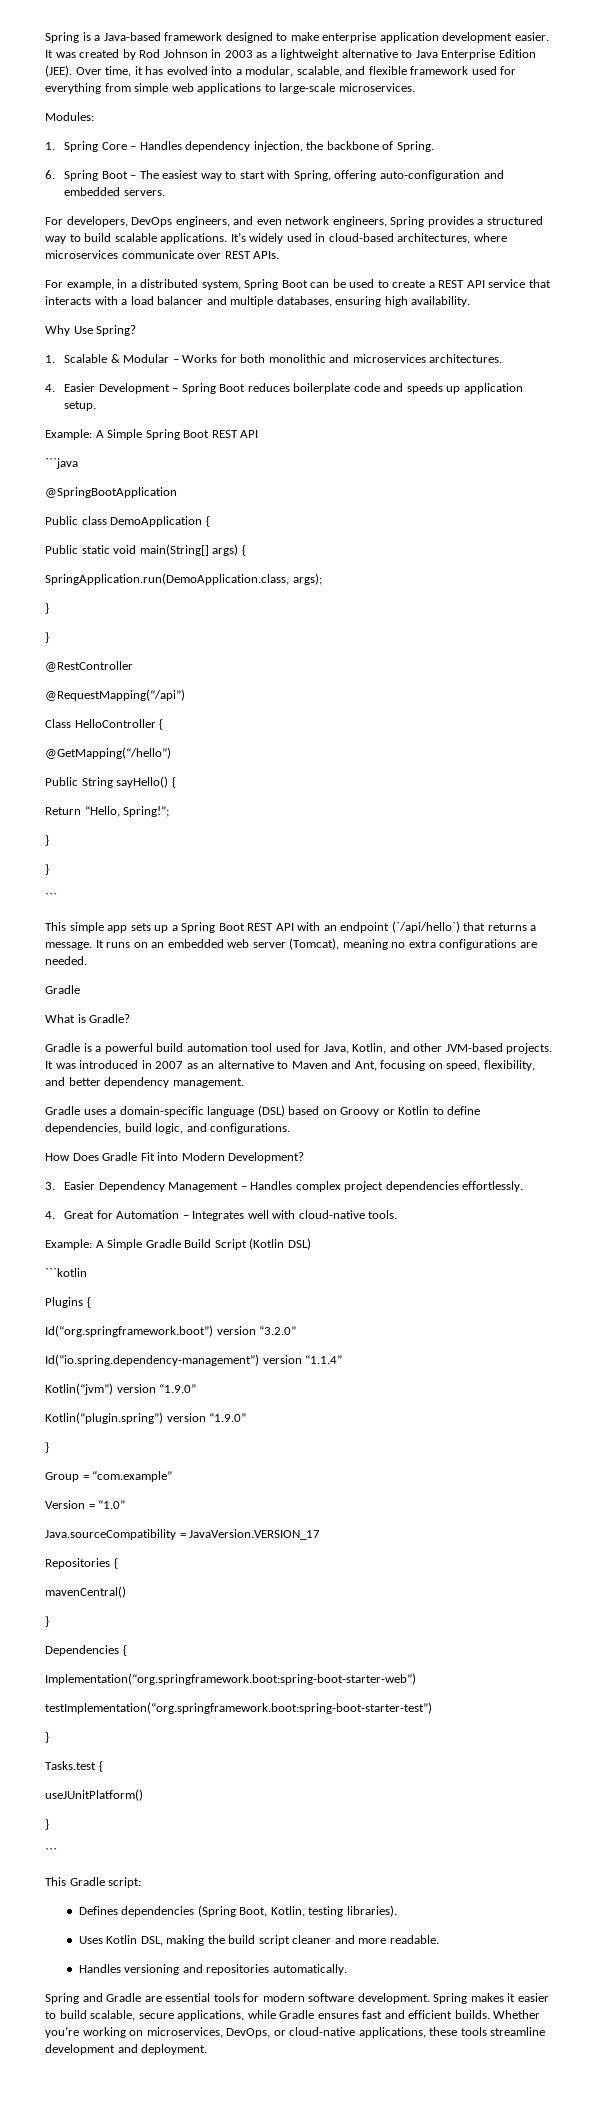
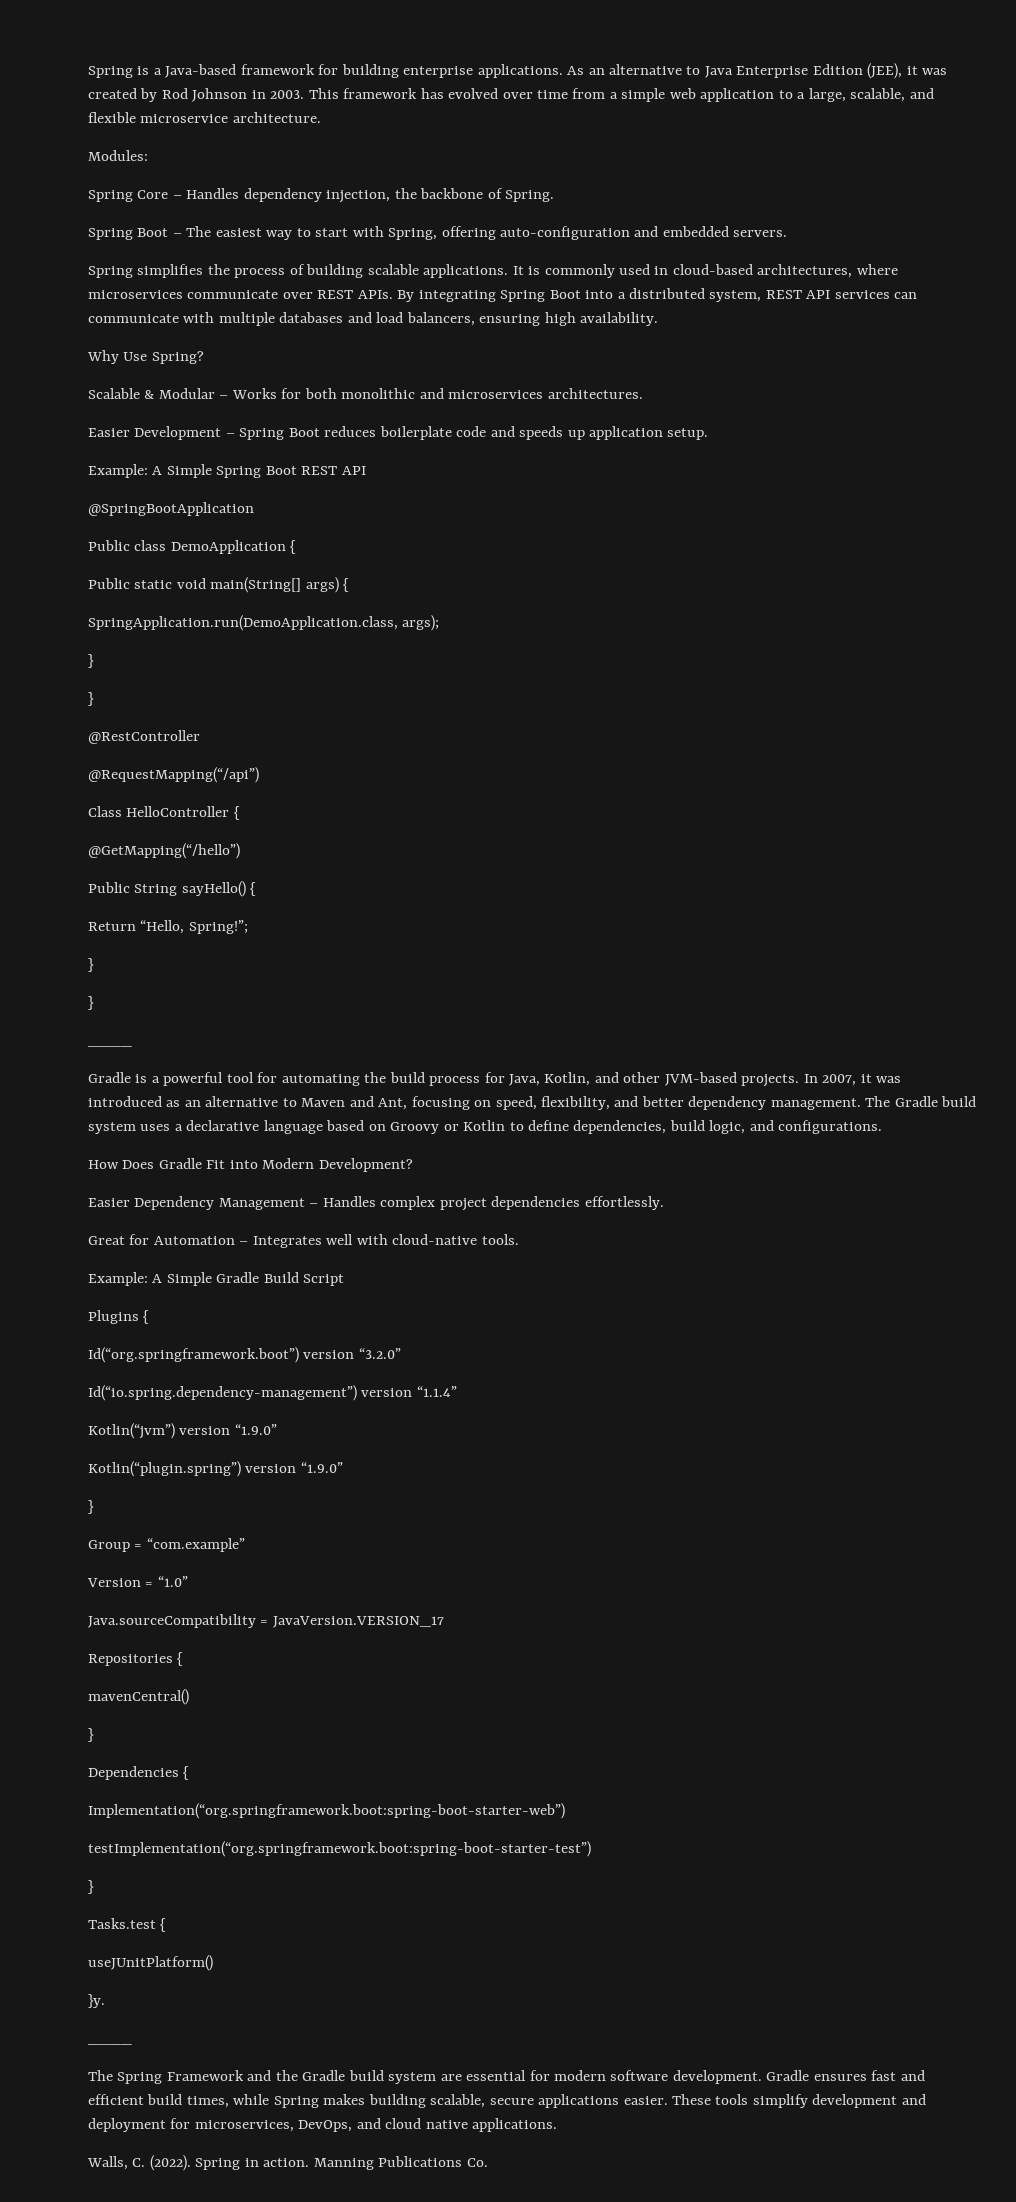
[225,32,549,43] [45,50,53,58] designed to make enterprise application development easier. It -> [318,63,918,79] for building enterprise applications. As an alternative to Java Enterprise Edition (JEE), it
[224,49,536,60] [45,65,517,77] [45,83,415,94] 2003 as a lightweight alternative to Java Enterprise Edition (JEE). Over time, it has evolved into a modular, scalable, and flexible framework used for everything from simple web applications to large-scale microservices. -> [270,88,934,102] [88,112,321,123] 2003. This framework has evolved over time from a simple web application to a large, scalable, and flexible microservice architecture.
[45,142,55,150] 1. -> (148, 155) none
[45,170,55,179] 6. -> (555, 196) none
[45,216,543,227] [45,232,284,244] For developers, DevOps engineers, and even network engineers, Spring provides a structured way to build scalable applications. It’s widely -> [88,264,615,278] Spring simplifies the process of building scalable applications. It is commonly
[45,279,551,290] [45,296,332,307] // For example, in a distributed system, Spring Boot can be used to create a REST API service that interacts with a load balancer and multiple databases, -> [397,288,918,302] [88,312,475,326] By integrating Spring Boot into a distributed system, REST API services can communicate with multiple databases and load balancers,
[45,355,55,363] 1. -> (204, 357) none
[45,384,55,392] 4. -> (643, 393) none
[45,458,78,469] // ```java -> (366, 470) none
[45,893,57,902] [45,921,537,933] [45,938,537,950] [45,956,87,965] [45,985,80,994] [45,1014,131,1023] [45,1043,301,1054] ``` // This simple app sets up a Spring Boot REST API with an endpoint (`/api/hello`) that returns a message. It runs on an embedded web server (Tomcat), meaning no extra configurations are needed. // Gradle // What is Gradle? // Gradle is a powerful build automation tool used -> [88,1045,132,1047] [88,1072,481,1086] ____ // Gradle is a powerful tool for automating the build process
[45,1060,184,1069] It was introduced in 2007 -> [803,1074,902,1086] [88,1096,162,1107] In 2007, it was introduced
[45,1105,285,1117] // Gradle uses a domain-specific language (DSL) -> [865,1096,977,1107] [88,1120,323,1134] The Gradle build system uses a declarative language
[45,1182,55,1190] 3. -> (413, 1165) none
[45,1211,55,1219] 4. -> (664, 1203) none
[249,1238,311,1250] [45,1268,87,1277] (Kotlin DSL) // ```kotlin -> (345, 1280) none
[45,1819,49,1830] [45,1848,57,1857] [45,1877,142,1888] [78,1905,397,1917] [78,1935,439,1946] [78,1964,347,1975] [45,1993,142,2004] } // ``` // This Gradle script: // Defines dependencies (Spring Boot, Kotlin, testing libraries). // Uses Kotlin DSL, making the build script cleaner and more readable. // Handles versioning and repositories automatically. // Spring and Gradle -> [88,1994,105,2008] [88,2043,132,2045] [88,2070,437,2084] }y. // ____ // The Spring Framework and the Gradle build system
[213,1993,240,2002] tools -> (527, 2075) none
[433,1993,549,2004] [45,2010,276,2021] Spring makes it easier to build scalable, secure applications, while -> (762, 2077) none
[454,2010,541,2019] [45,2026,546,2038] [45,2044,208,2055] builds. Whether you’re working on microservices, DevOps, or cloud-native applications, these tools streamline development and deployment. -> [147,2094,926,2108] [88,2118,558,2132] [87,2155,488,2171] build times, while Spring makes building scalable, secure applications easier. These tools simplify development and deployment for microservices, DevOps, and cloud native applications. // Walls, C. (2022). Spring in action. Manning Publications Co.

